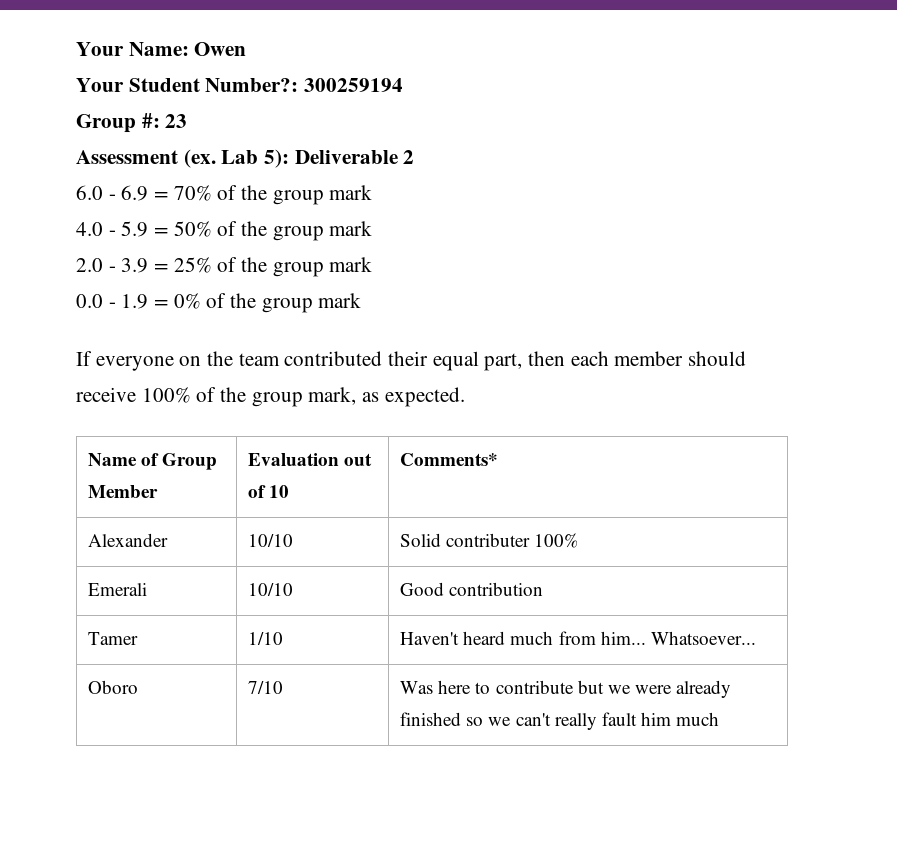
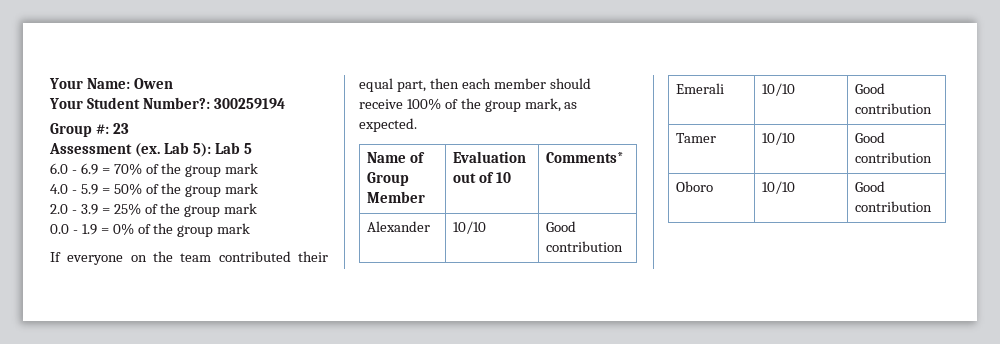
[294,150,415,164] Deliverable 2 -> [214,142,252,154] Lab 5
[400,533,579,548] Solid contributer 100% -> [546,221,577,232] [546,241,624,252] Good contribution
[248,632,284,645] [400,631,756,645] [88,680,139,694] [248,681,284,694] [400,680,732,698] [400,712,720,730] 1/10 | Haven't heard much from him... Whatsoever... // Oboro | 7/10 | Was here to contribute but we were already finished so we can't really fault him much -> [762,132,796,145] [855,132,886,143] [855,152,933,163] [676,181,714,192] [762,181,796,194] [855,181,886,192] [855,201,933,212] 10/10 | Good contribution // Oboro | 10/10 | Good contribution

